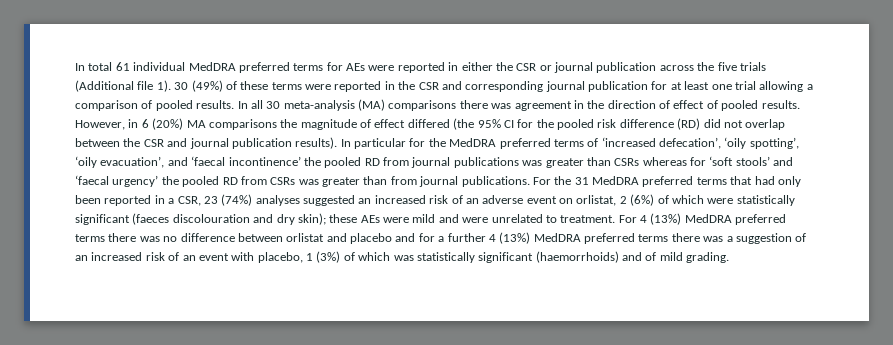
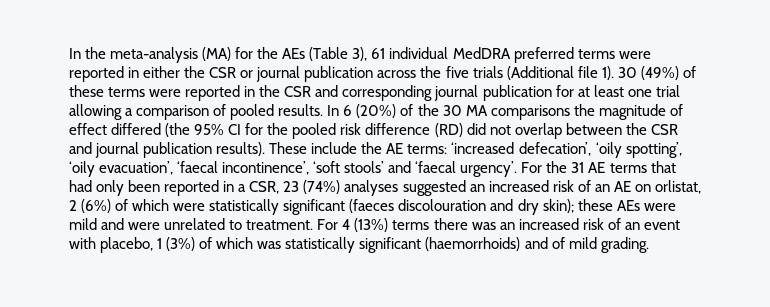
[75,62,113,71] In total -> [69,47,368,63] In the meta-analysis (MA) for the AEs (Table 3),
[326,62,365,71] for AEs -> (615, 54) none
[250,99,800,111] [75,118,184,130] all 30 meta-analysis (MA) comparisons there was agreement in the direction of effect of pooled results. However, in 6 (20%) -> [343,104,462,118] 6 (20%) of the 30
[340,138,599,149] In particular for the MedDRA preferred terms of -> [269,142,448,154] These include the AE terms:
[167,156,794,168] [75,175,530,187] and ‘faecal incontinence’ the pooled RD from journal publications was greater than CSRs whereas for ‘soft stools’ and ‘faecal urgency’ the pooled RD from CSRs was greater than from journal publications. -> [177,161,518,177] ‘faecal incontinence’, ‘soft stools’ and ‘faecal urgency’.
[592,176,694,187] MedDRA preferred -> [588,162,606,173] AE
[482,195,557,204] adverse event -> [613,181,631,192] AE
[684,214,787,225] [75,232,807,244] MedDRA preferred terms there was no difference between orlistat and placebo and for a further 4 (13%) MedDRA preferred terms there was a suggestion of -> [392,218,496,230] terms there was

